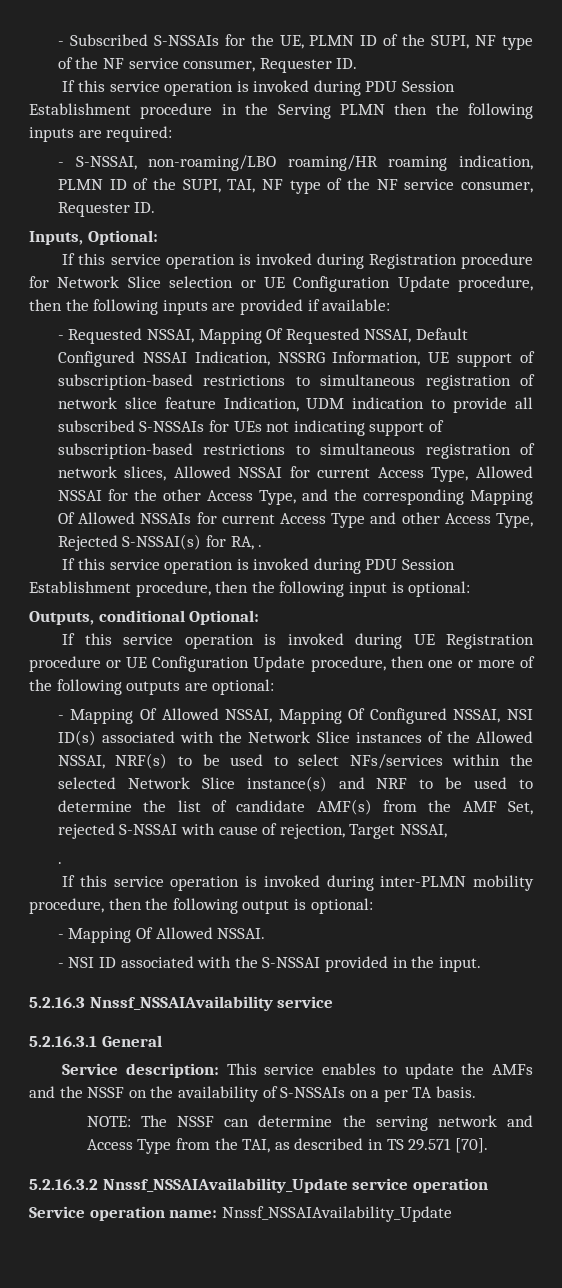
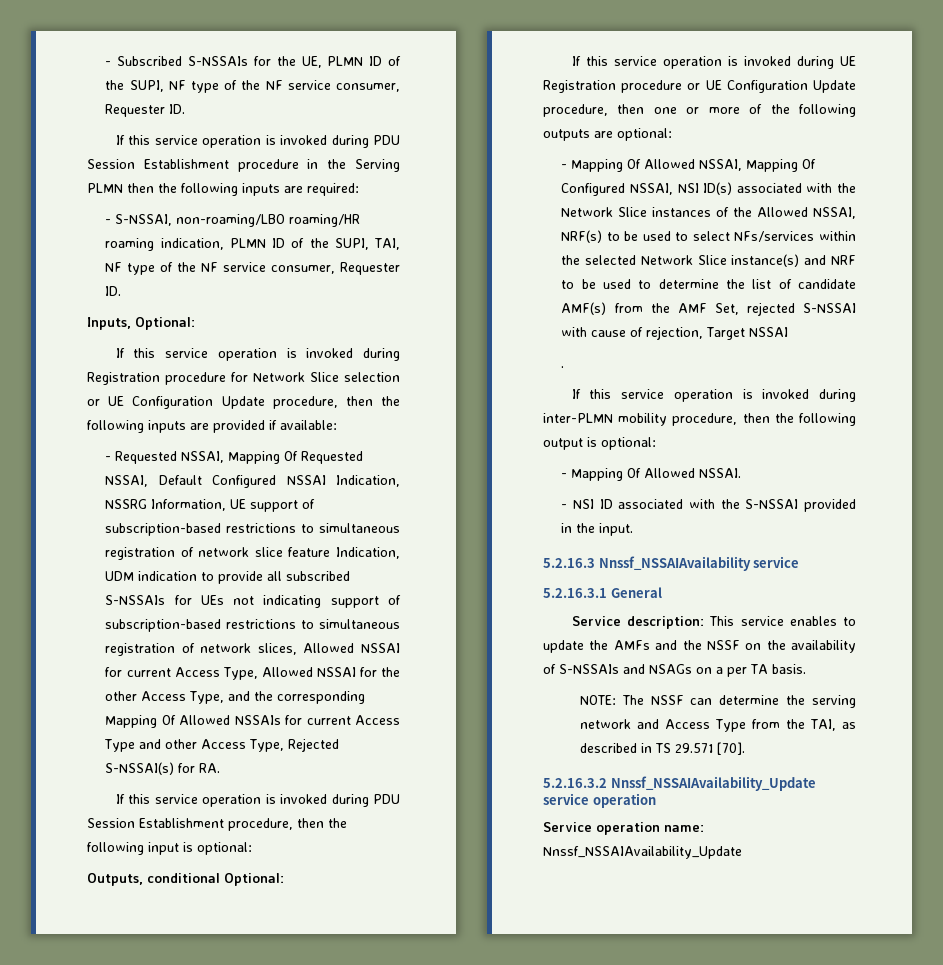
[230,536,263,550] RA, . -> [199,763,221,773] RA.
[400,824,448,838] NSSAI, -> [749,327,789,337] NSSAI
(346, 1092) none -> [623,664,692,674] and NSAGs

